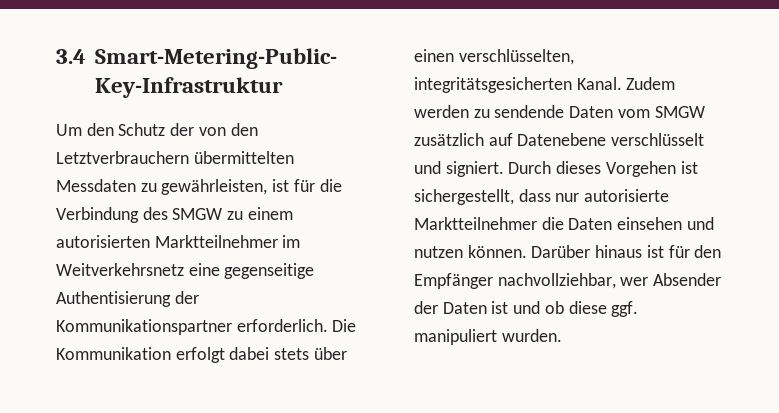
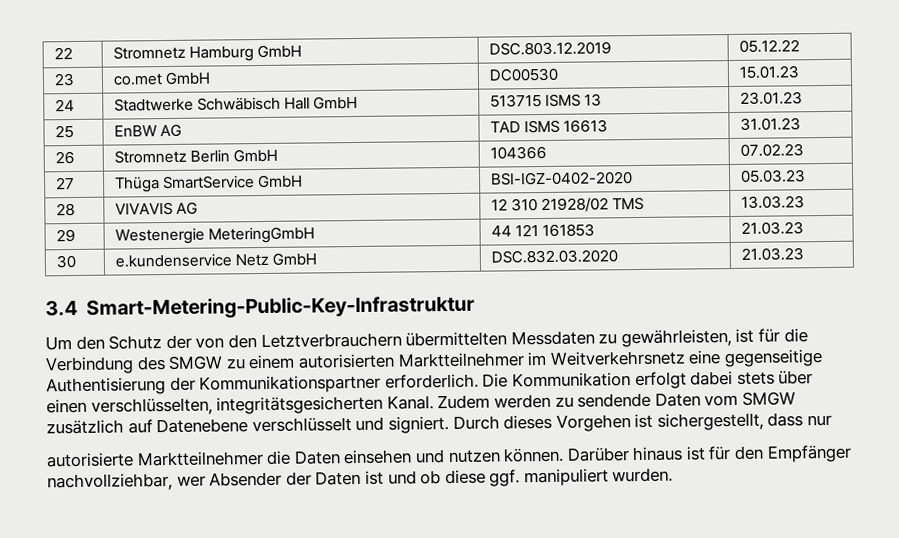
(56, 56) none -> [53,46,73,60] [112,44,303,62] [488,41,612,56] [738,39,800,53] [53,72,75,87] [112,71,211,86] [488,67,559,82] [738,65,799,79] [54,98,75,112] [113,95,359,112] [489,93,603,108] [739,91,803,105] [54,124,74,139] [113,123,182,138] [489,119,609,134] [739,117,801,131] [54,150,75,165] [113,148,279,164] [489,145,547,160] [739,143,804,157] [55,176,75,190] [113,174,304,193] [489,171,633,186] [739,169,806,183] [55,202,75,217] [114,201,198,216] [490,196,645,213] [740,195,805,209] [55,228,76,243] [114,226,315,245] [490,223,596,238] [740,221,804,235] [55,254,76,269] [114,252,318,268] [490,249,618,264] [740,247,804,261] 22 | Stromnetz Hamburg GmbH | DSC.803.12.2019 | 05.12.22 // 23 | co.met GmbH | DC00530 | 15.01.23 // 24 | Stadtwerke Schwäbisch Hall GmbH | 513715 ISMS 13 | 23.01.23 // 25 | EnBW AG | TAD ISMS 16613 | 31.01.23 // 26 | Stromnetz Berlin GmbH | 104366 | 07.02.23 // 27 | Thüga SmartService GmbH | BSI-IGZ-0402-2020 | 05.03.23 // 28 | VIVAVIS AG | 12 310 21928/02 TMS | 13.03.23 // 29 | Westenergie MeteringGmbH | 44 121 161853 | 21.03.23 // 30 | e.kundenservice Netz GmbH | DSC.832.03.2020 | 21.03.23 //
(580, 197) none -> (833, 420) //

